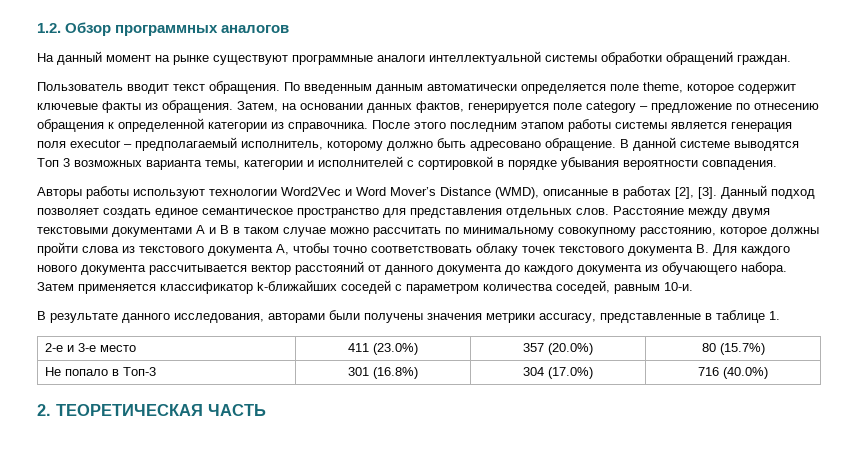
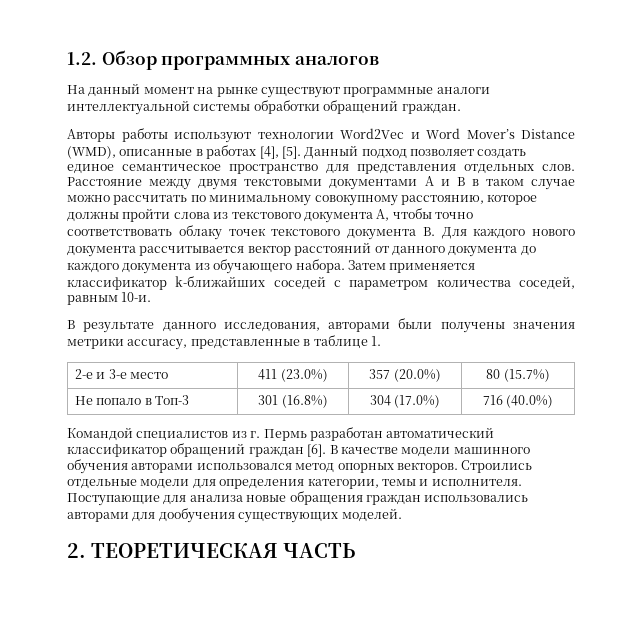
[37,81,796,94] [37,100,819,113] [37,118,792,132] [37,137,799,151] [37,156,777,170] // Пользователь вводит текст обращения. По введенным данным автоматически определяется поле theme, которое содержит ключевые факты из обращения. Затем, на основании данных фактов, генерируется поле category – предложение по отнесению обращения к определенной категории из справочника. После этого последним этапом работы системы является генерация поля executor – предполагаемый исполнитель, которому должно быть адресовано обращение. В данной системе выводятся Топ 3 возможных варианта темы, категории и исполнителей с сортировкой в порядке убывания вероятности совпадения. -> (461, 108) none
[675,187,717,199] [2], [3]. -> [259,146,301,159] [4], [5].
(768, 373) none -> [67,427,495,441] [67,443,530,457] [67,459,533,474] [67,478,522,489] [67,491,529,506] [67,508,402,523] // Командой специалистов из г. Пермь разработан автоматический классификатор обращений граждан [6]. В качестве модели машинного обучения авторами использовался метод опорных векторов. Строились отдельные модели для определения категории, темы и исполнителя. Поступающие для анализа новые обращения граждан использовались авторами для дообучения существующих моделей.

